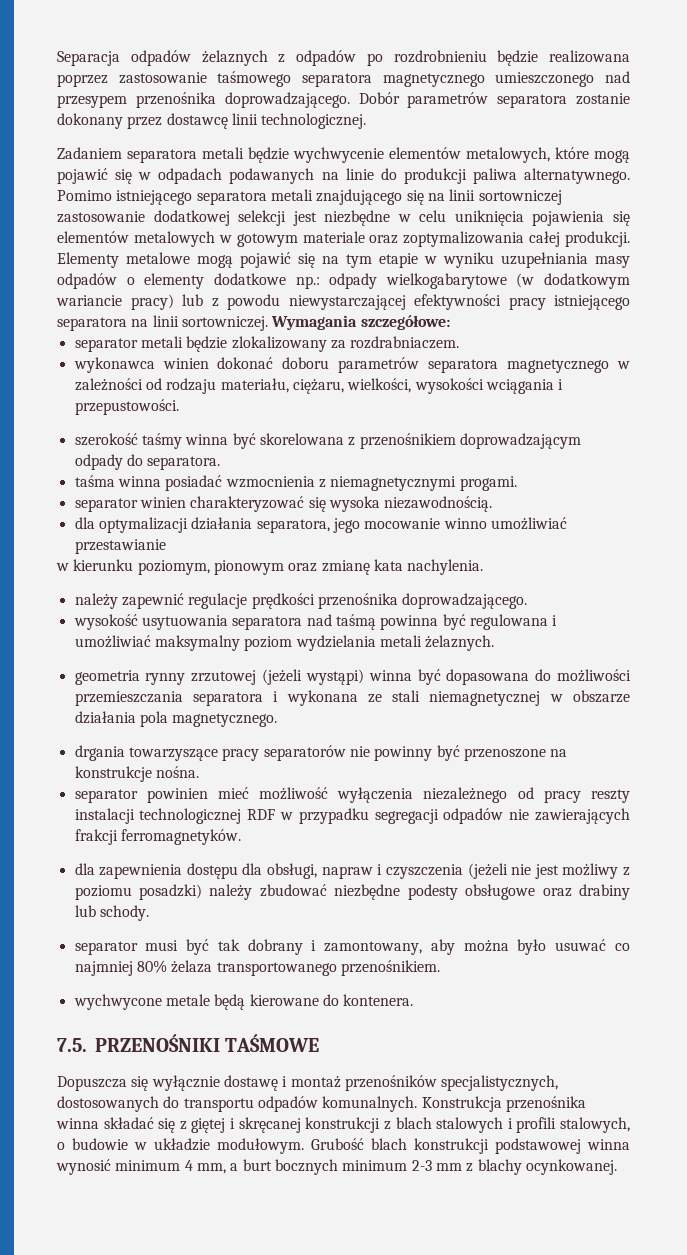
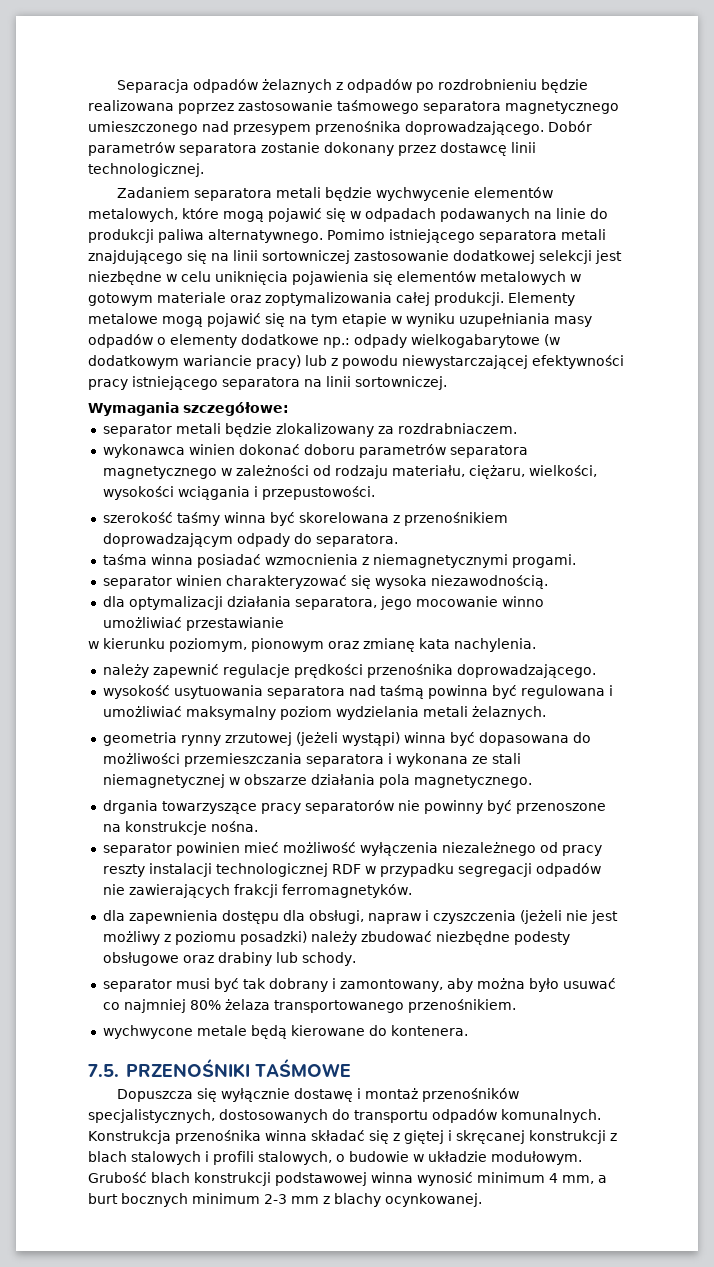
(268, 323) none -> (447, 383) //

